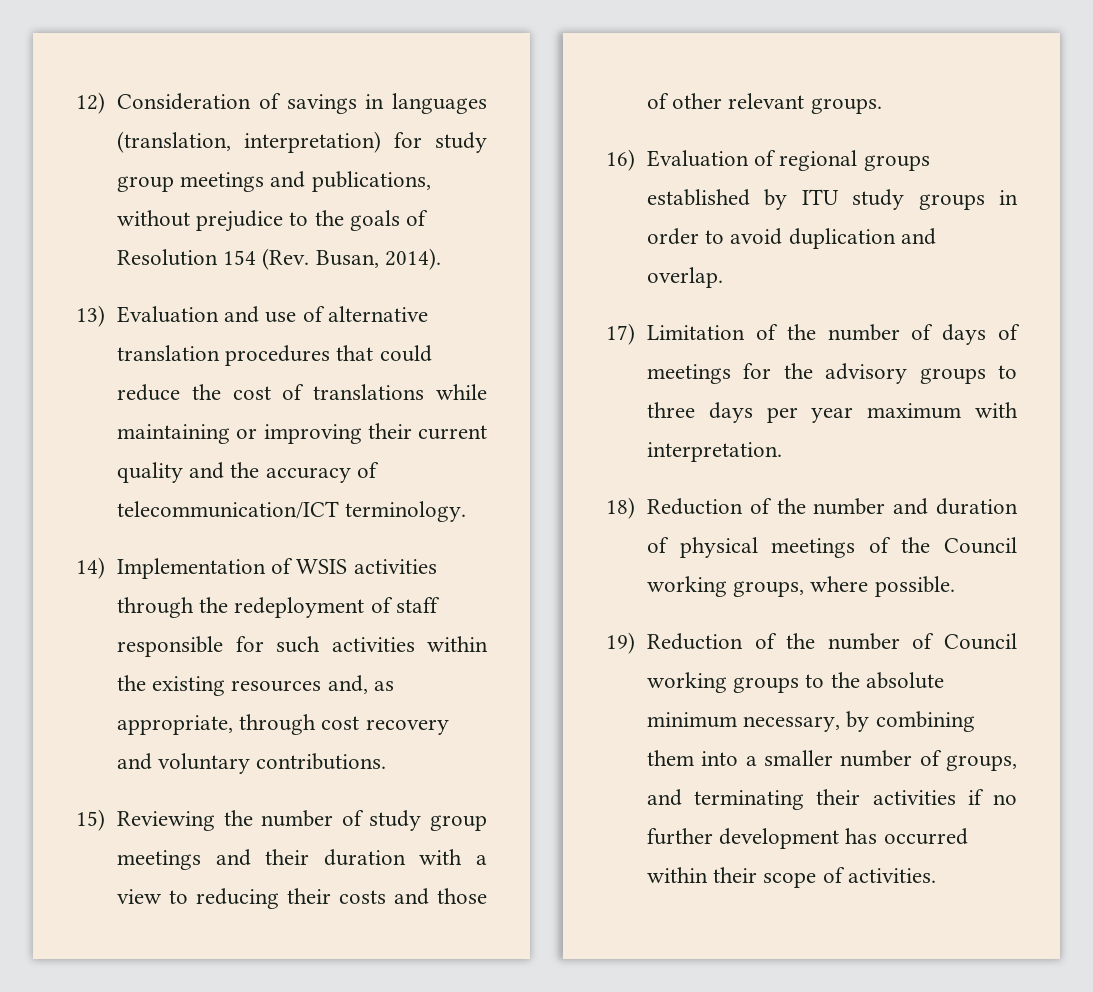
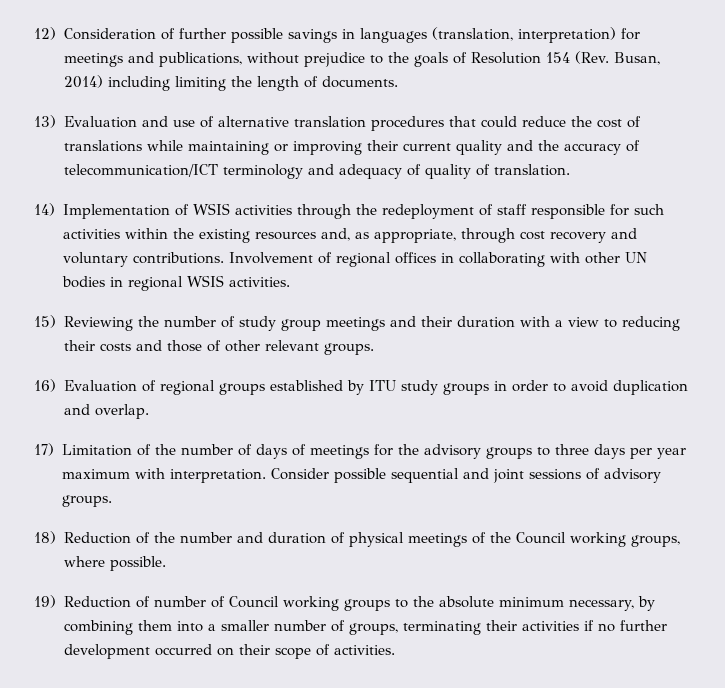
(281, 101) none -> [178,28,283,43] further possible
[435,132,487,153] [117,176,175,192] study group -> (640, 34) none
[384,248,441,270] 2014). -> [63,75,398,91] 2014) including limiting the length of documents.
[345,501,467,522] terminology. -> [222,164,570,179] terminology and adequacy of quality of translation.
(387, 761) none -> [228,252,647,267] [61,275,290,291] Involvement of regional offices in collaborating with other UN bodies in regional WSIS activities.
(783, 452) none -> [270,468,661,483] [61,495,112,507] Consider possible sequential and joint sessions of advisory groups.
[786,633,816,649] the -> (150, 602) none
[647,789,683,806] and -> (398, 629) none
[845,828,968,845] [647,867,709,883] has occurred within -> [154,644,234,656] occurred on

